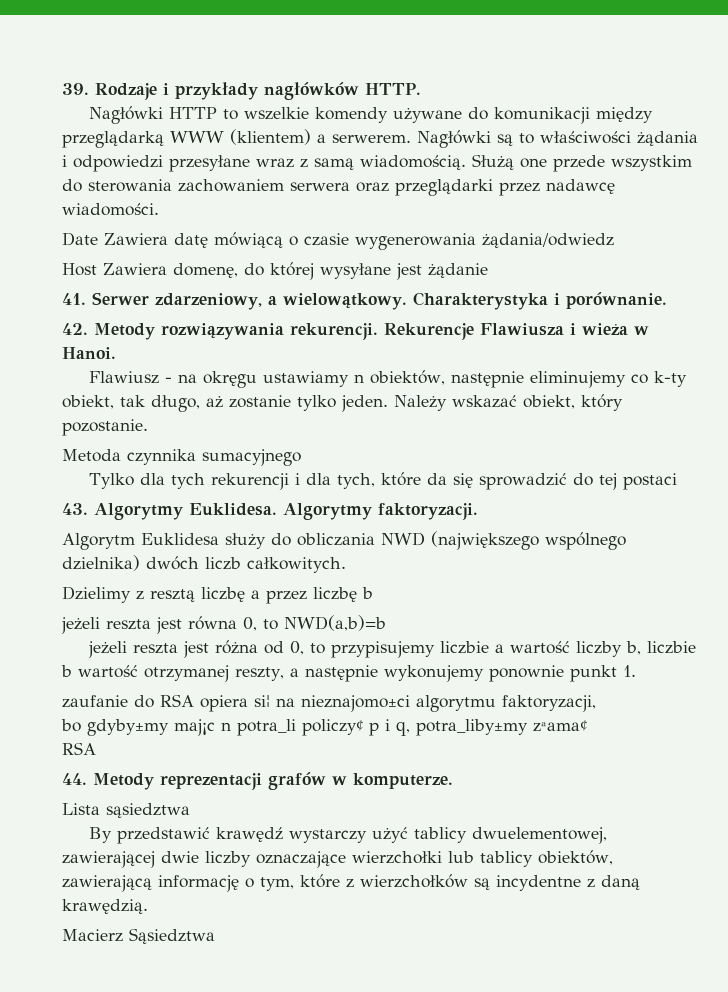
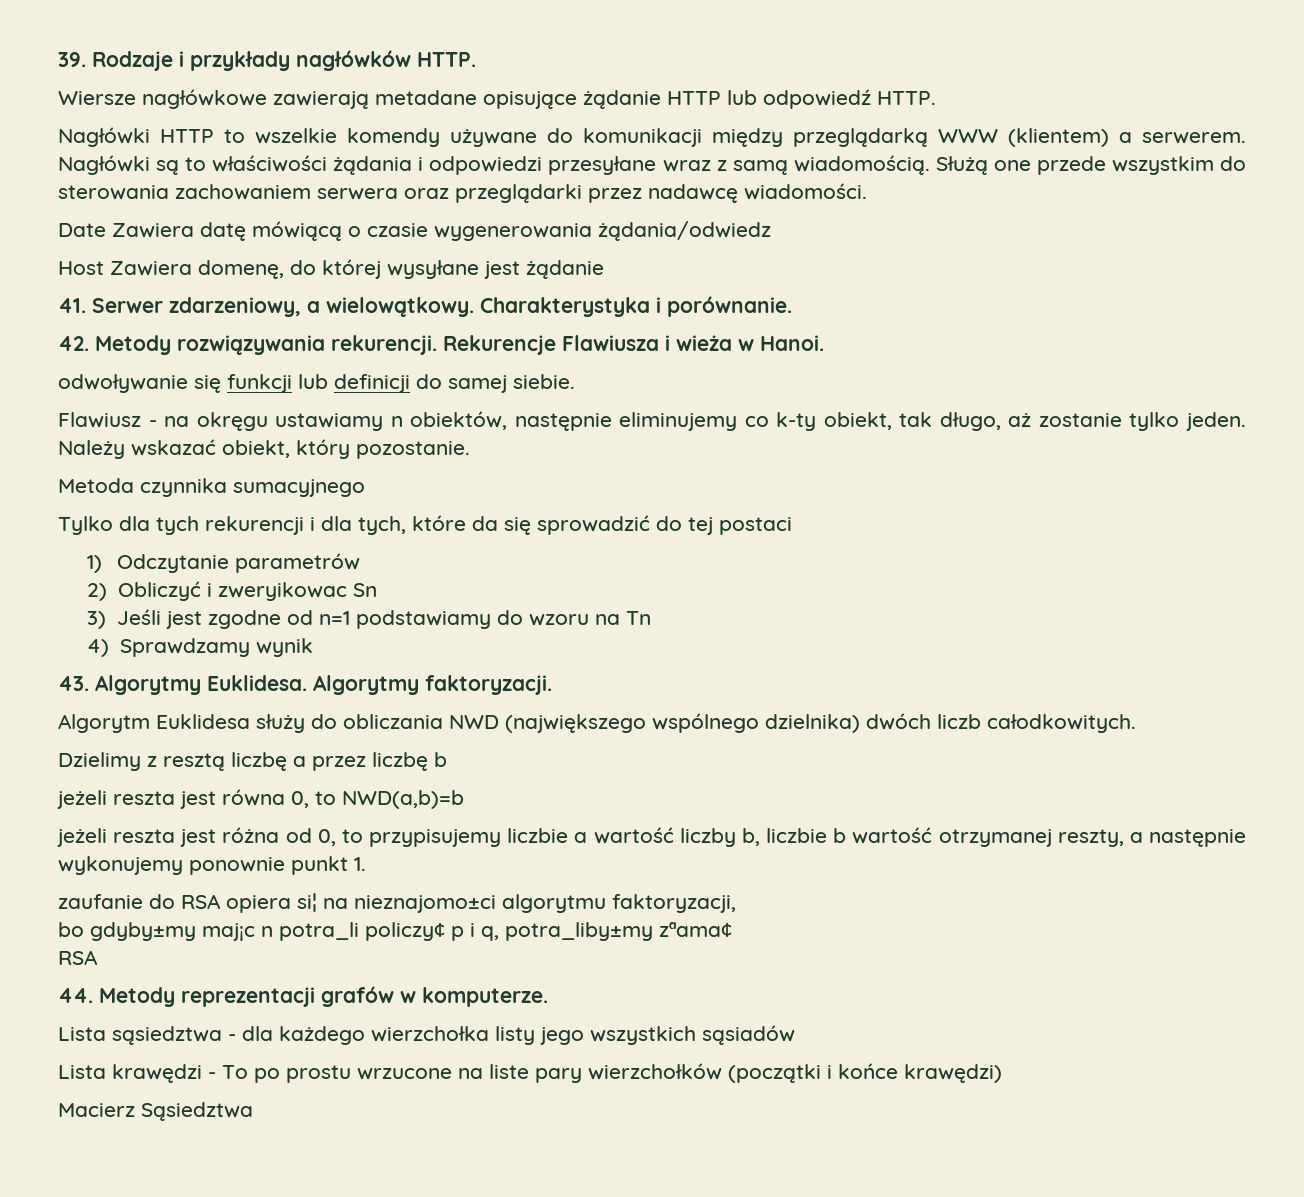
(421, 89) none -> [58,89,936,109] // Wiersze nagłówkowe zawierają metadane opisujące żądanie HTTP lub odpowiedź HTTP.
(116, 353) none -> [58,374,575,393] // odwoływanie się funkcji lub definicji do samej siebie.
(678, 481) none -> [87,553,360,573] [87,581,377,601] [87,609,651,629] [87,638,313,657] // 1) Odczytanie parametrów // 2) Obliczyć i zweryikowac Sn // 3) Jeśli jest zgodne od n=1 podstawiamy do wzoru na Tn // 4) Sprawdzamy wynik
[247,557,346,573] całkowitych. -> [987,714,1136,733] całodkowitych.
[89,827,608,844] [62,850,613,868] [62,874,640,892] [62,899,148,914] // By przedstawić krawędź wystarczy użyć tablicy dwuelementowej, zawierającej dwie liczby oznaczające wierzchołki lub tablicy obiektów, zawierającą informację o tym, które z wierzchołków są incydentne z daną krawędzią. -> [228,1025,795,1045] [58,1063,1002,1083] - dla każdego wierzchołka listy jego wszystkich sąsiadów // Lista krawędzi - To po prostu wrzucone na liste pary wierzchołków (początki i końce krawędzi)

